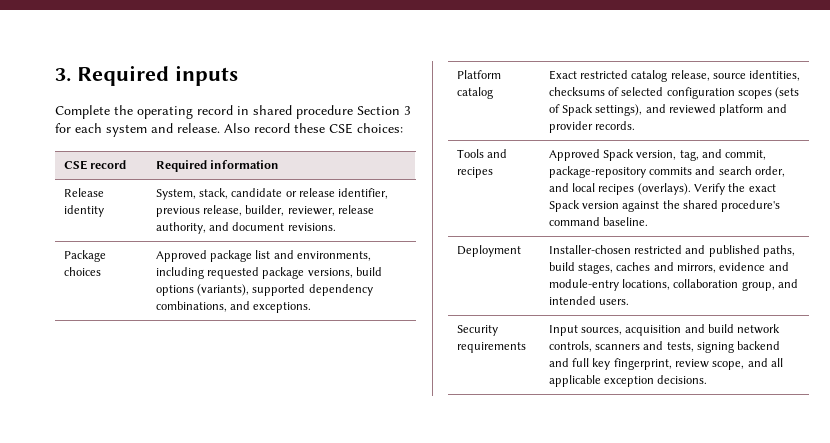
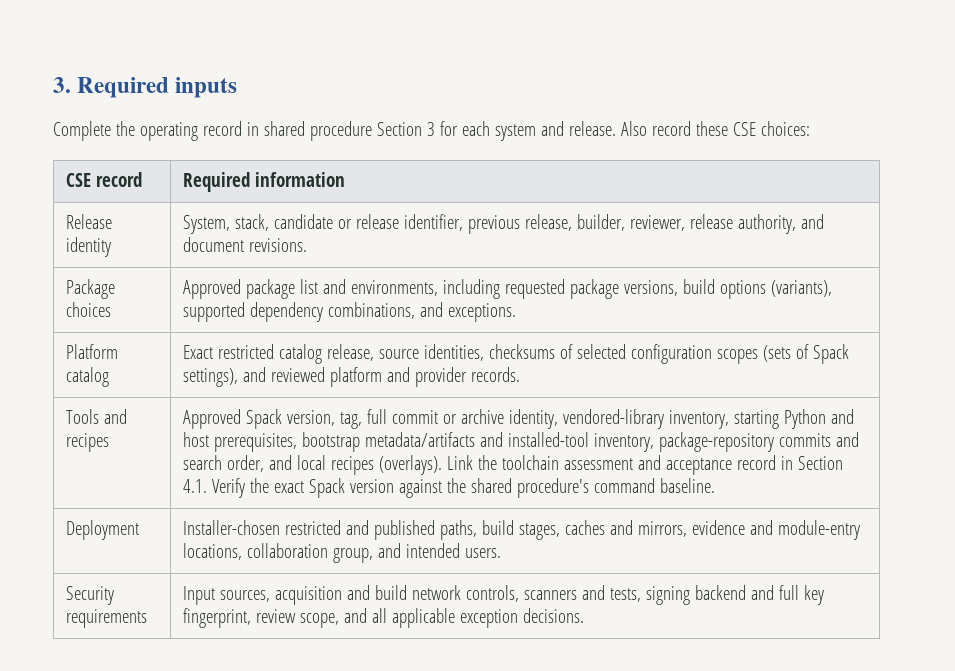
[702,149,767,160] and commit, -> [366,409,854,429] [182,432,654,452] full commit or archive identity, vendored-library inventory, starting Python and host prerequisites, bootstrap metadata/artifacts and installed-tool inventory,
(691, 189) none -> [446,455,843,475] [182,479,207,493] Link the toolchain assessment and acceptance record in Section 4.1.

